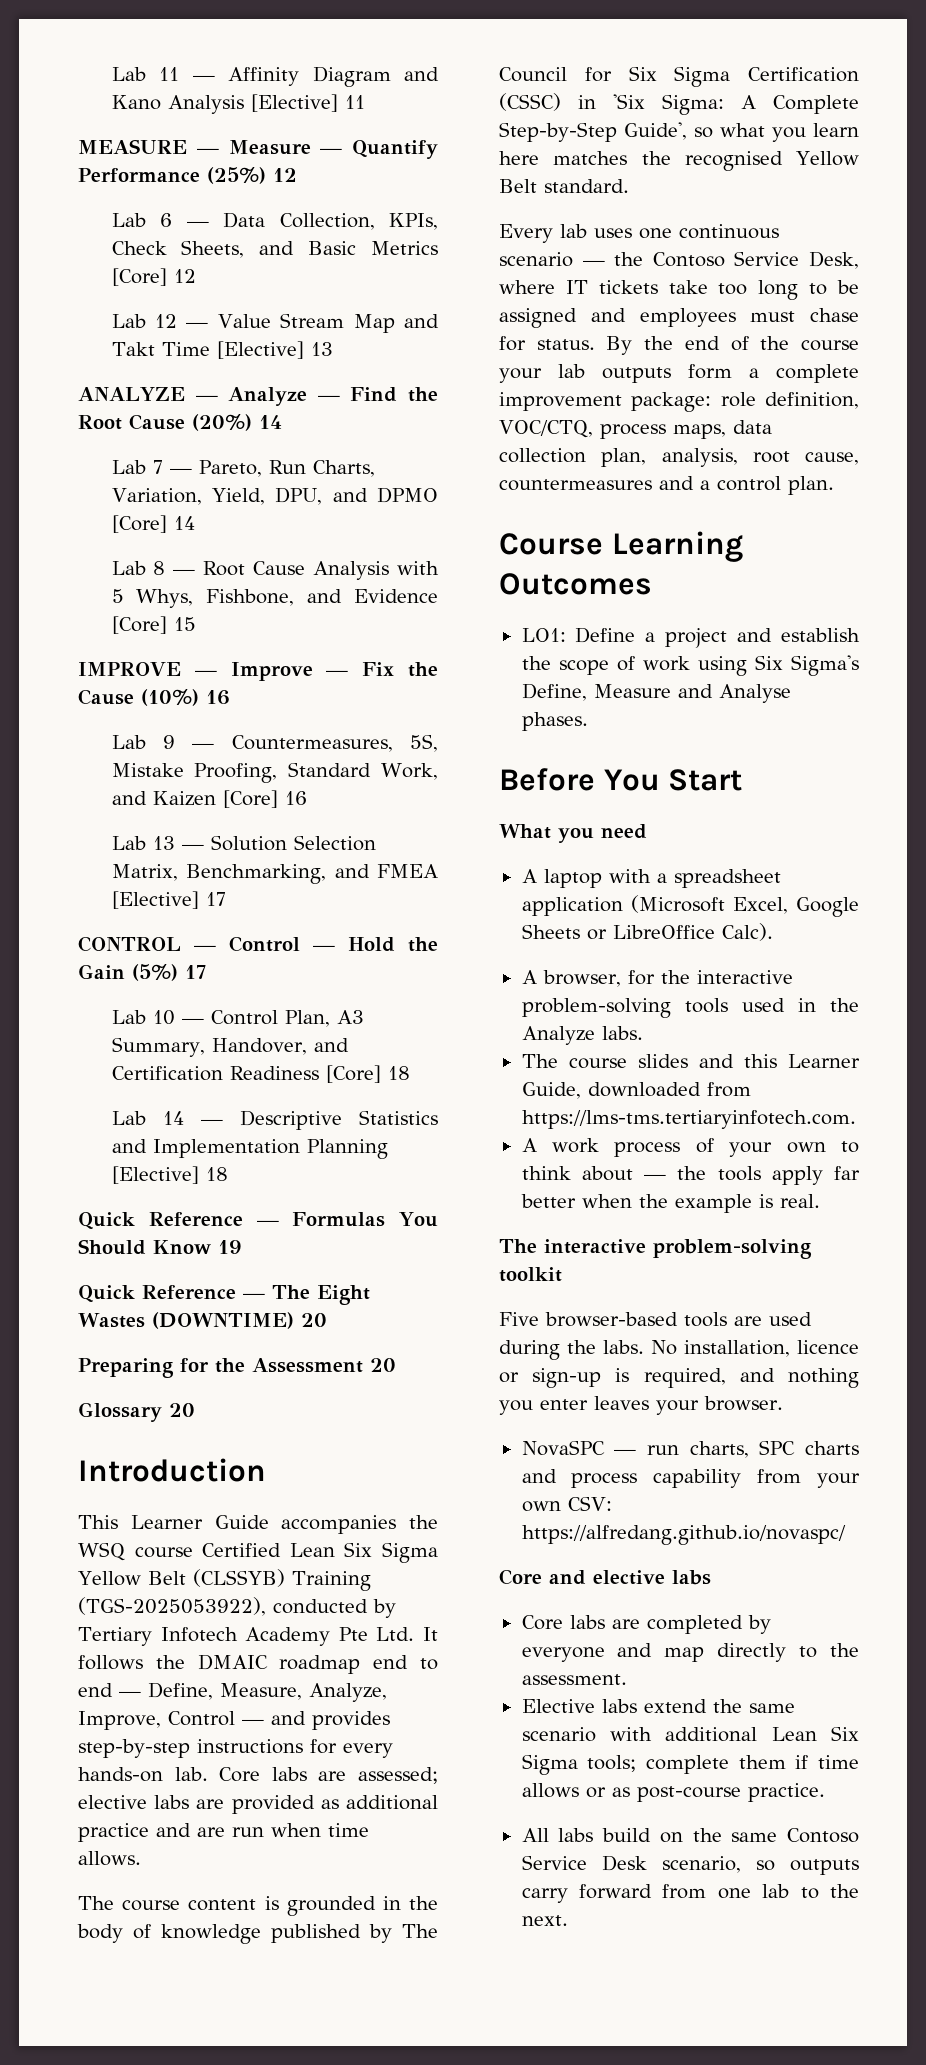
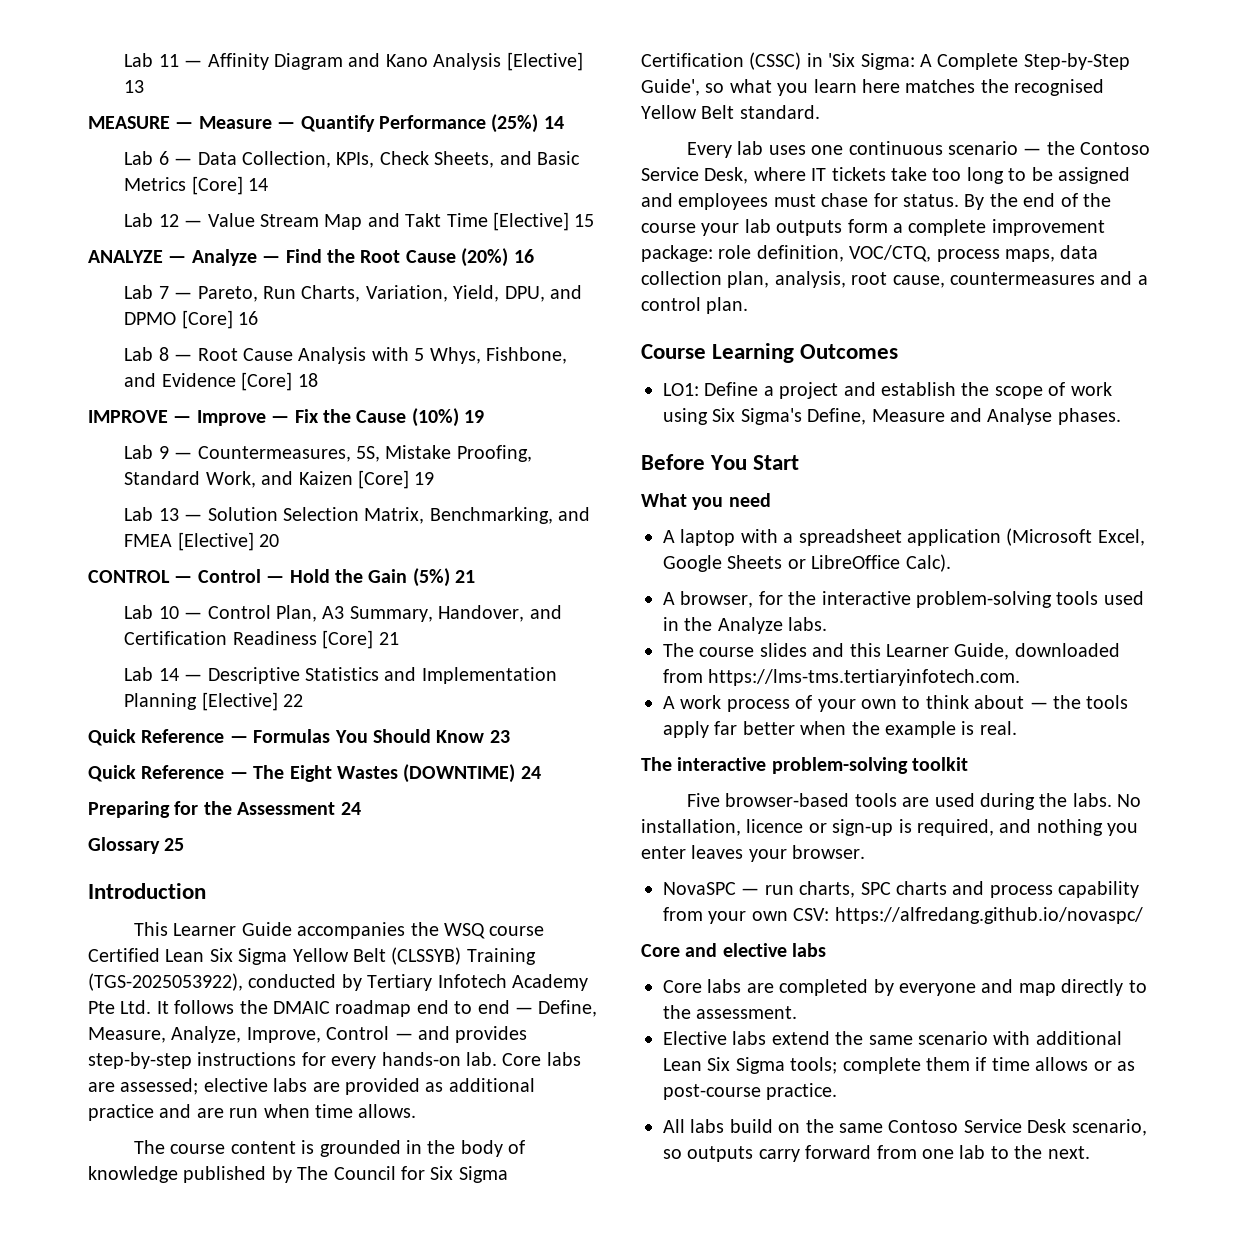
[344,95,365,109] 11 -> [124,80,145,93] 13
[272,168,297,182] 12 -> [543,116,564,129] 14
[173,269,196,283] 12 -> [248,178,269,191] 14
[310,342,333,356] 13 -> [574,214,595,227] 15
[259,415,282,429] 14 -> [513,249,534,263] 16
[173,516,195,530] 14 -> [238,311,259,325] 16
[173,617,196,631] 15 -> [297,373,318,387] 18
[206,690,230,705] 16 -> [464,410,485,423] 19
[284,791,307,805] 16 -> [414,472,435,485] 19
[205,892,226,906] 17 -> [259,534,280,547] 20
[185,965,206,979] 17 -> [455,570,476,583] 21
[387,1066,410,1080] 18 -> [378,632,399,645] 21
[205,1167,228,1181] 18 -> [283,694,304,707] 22
[218,1240,242,1254] 19 -> [489,730,510,743] 23
[300,1313,327,1327] 20 -> [520,766,541,779] 24
[370,1358,396,1372] 20 -> [340,802,361,815] 24
[169,1403,195,1417] 20 -> [164,838,185,851] 25

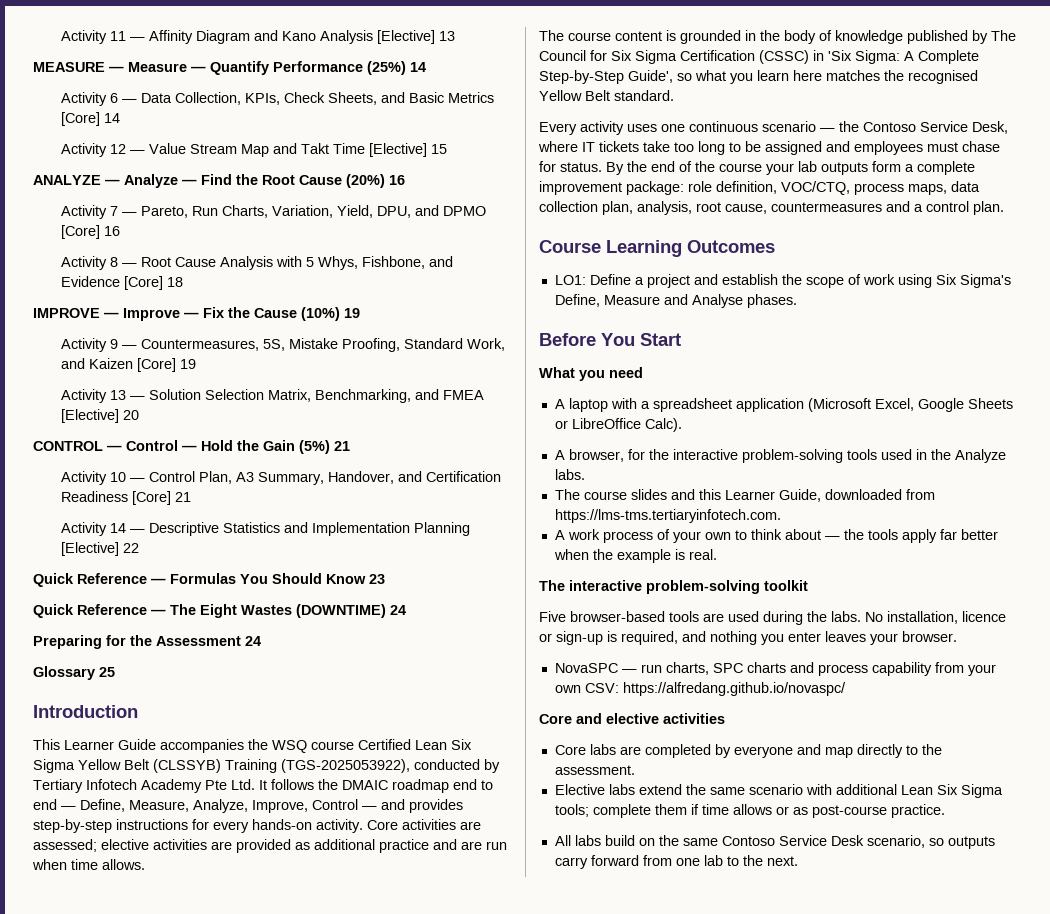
[124,53,154,67] Lab -> [61,30,108,44] Activity
[124,151,154,165] Lab -> [61,92,108,106] Activity
[124,213,154,227] Lab -> [61,143,108,157] Activity
[124,285,154,299] Lab -> [61,205,108,219] Activity
[124,347,154,361] Lab -> [61,256,108,270] Activity
[124,445,154,459] Lab -> [61,338,108,352] Activity
[124,507,154,521] Lab -> [61,389,108,403] Activity
[124,605,154,619] Lab -> [61,471,108,485] Activity
[124,667,154,681] Lab -> [61,522,108,536] Activity
[466,1052,581,1066] lab. Core labs -> [316,819,456,833] activity. Core activities
[273,1078,308,1092] labs -> [153,839,207,850] activities
[737,141,764,155] lab -> [580,121,624,135] activity
[792,943,827,957] labs -> [663,713,725,724] activities

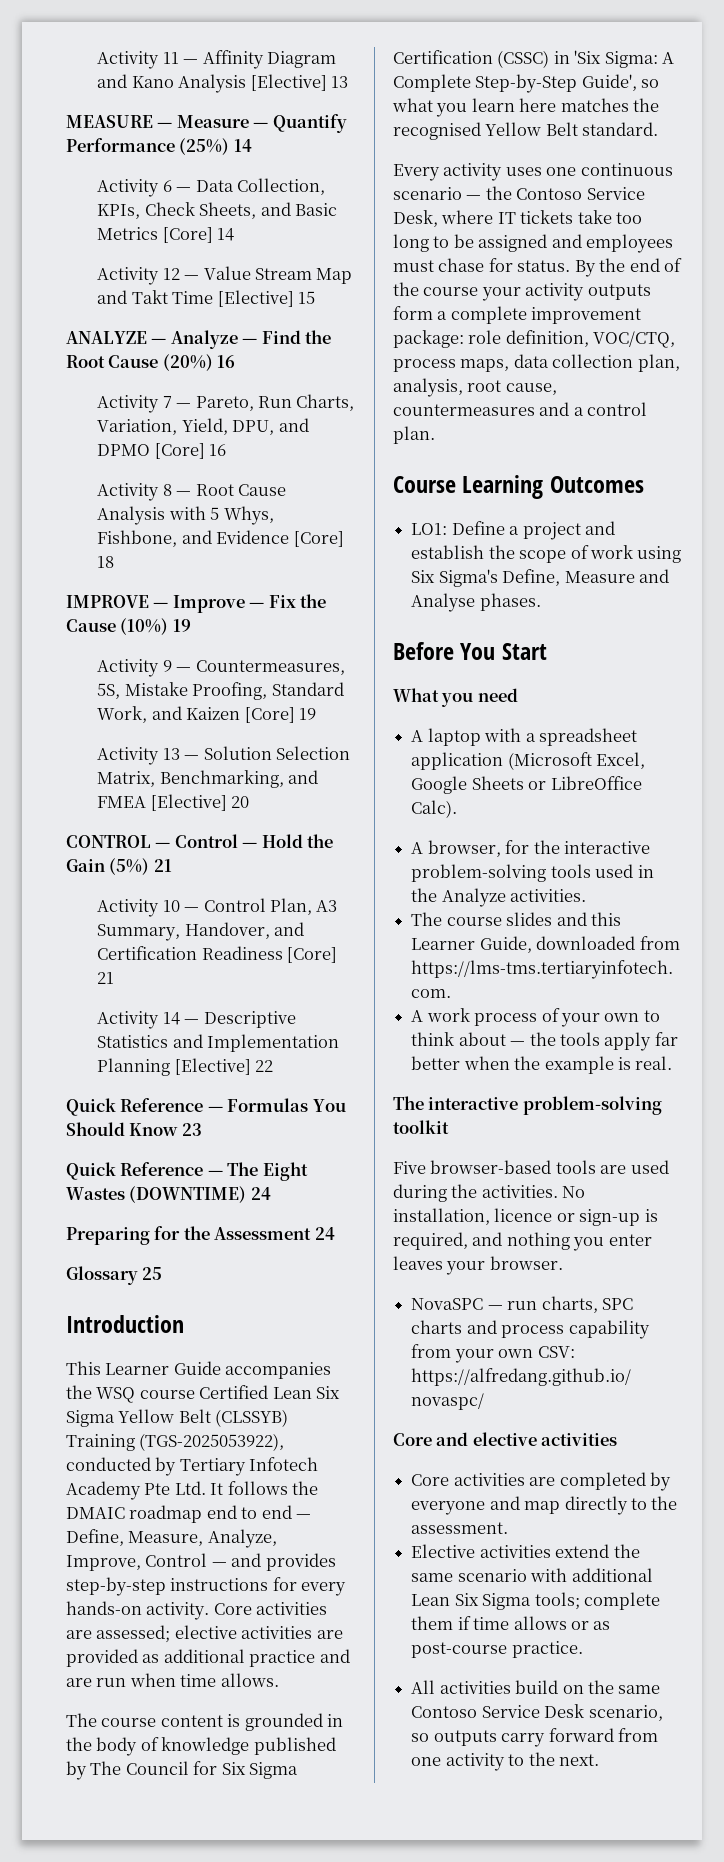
[798,161,817,172] lab -> [525,283,585,301] activity
[554,469,585,480] labs. -> [510,889,587,902] activities.
[831,611,861,622] labs. -> [481,1185,558,1198] activities.
[589,744,616,755] labs -> [453,1473,525,1486] activities
[608,784,635,795] labs -> [479,1545,551,1558] activities
[574,835,601,846] labs -> [439,1681,511,1694] activities
[703,855,723,866] lab -> [445,1753,505,1771] activity

